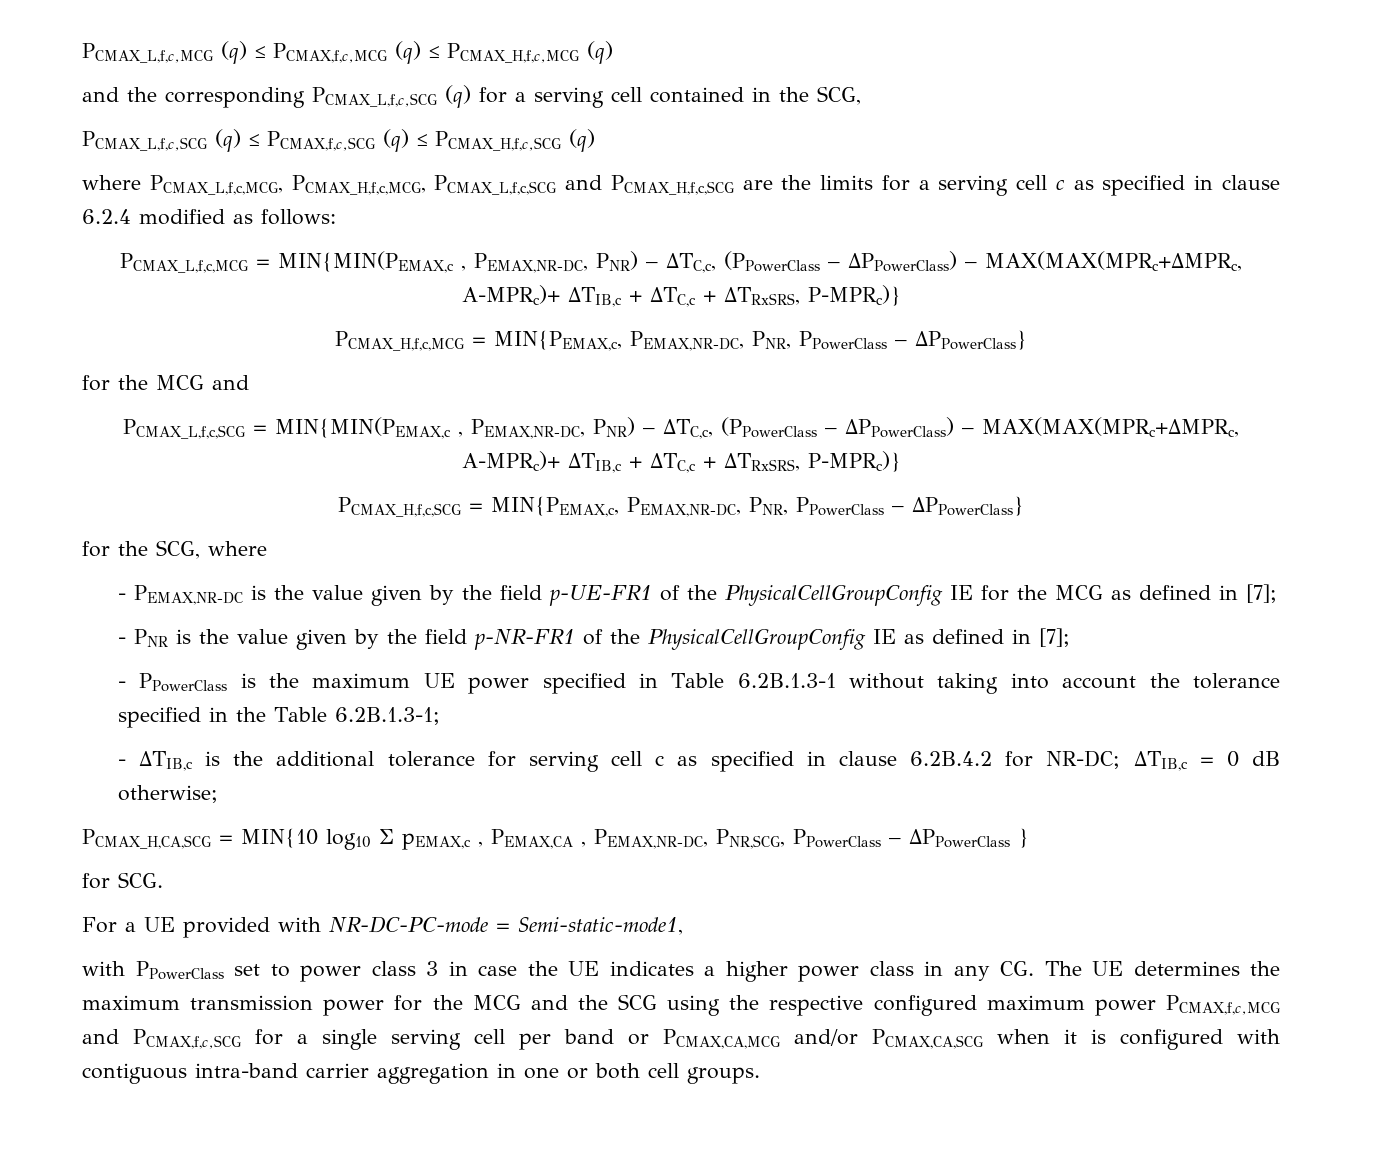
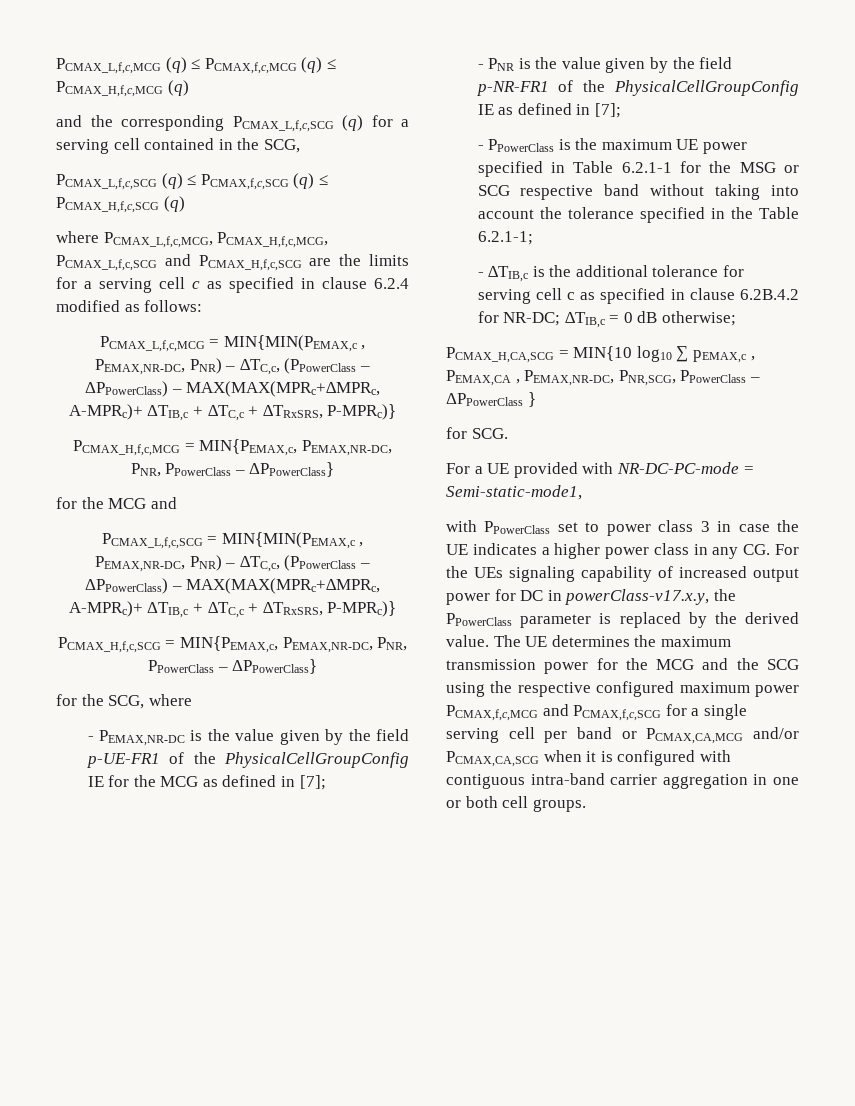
[737,673,836,688] 6.2B.1.3-1 -> [621,161,799,173] [477,184,640,200] 6.2.1-1 for the MSG or SCG respective band
[334,707,440,725] 6.2B.1.3-1; -> [477,231,533,245] 6.2.1-1;
(1034, 968) none -> [775,544,799,555] [446,566,799,582] [446,589,736,605] [446,612,799,628] [446,635,489,647] For the UEs signaling capability of increased output power for DC in powerClass-v17.x.y, the PPowerClass parameter is replaced by the derived value.

